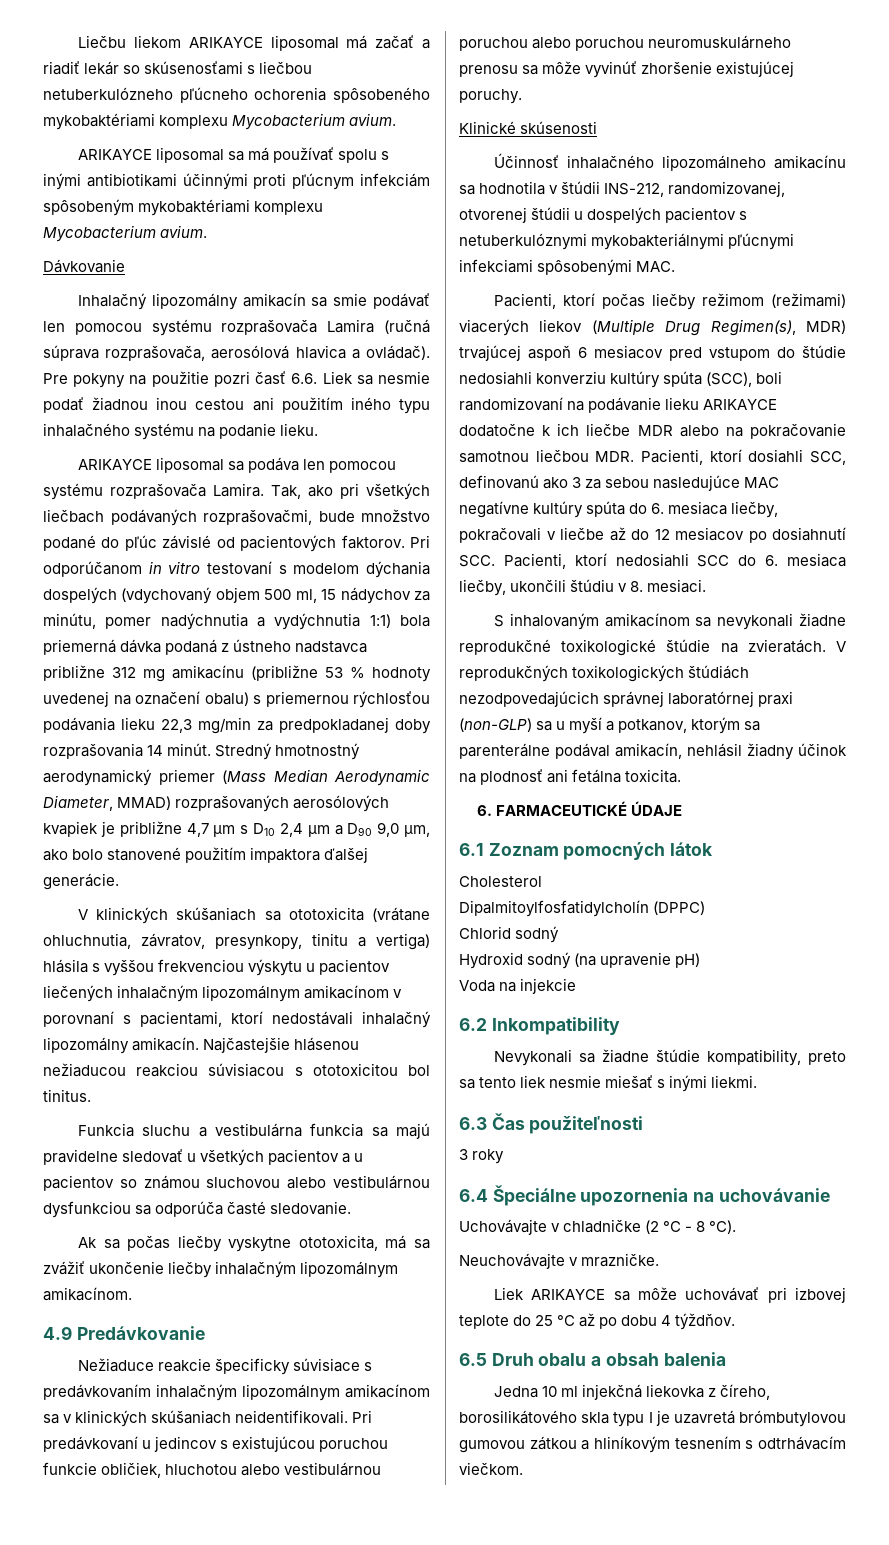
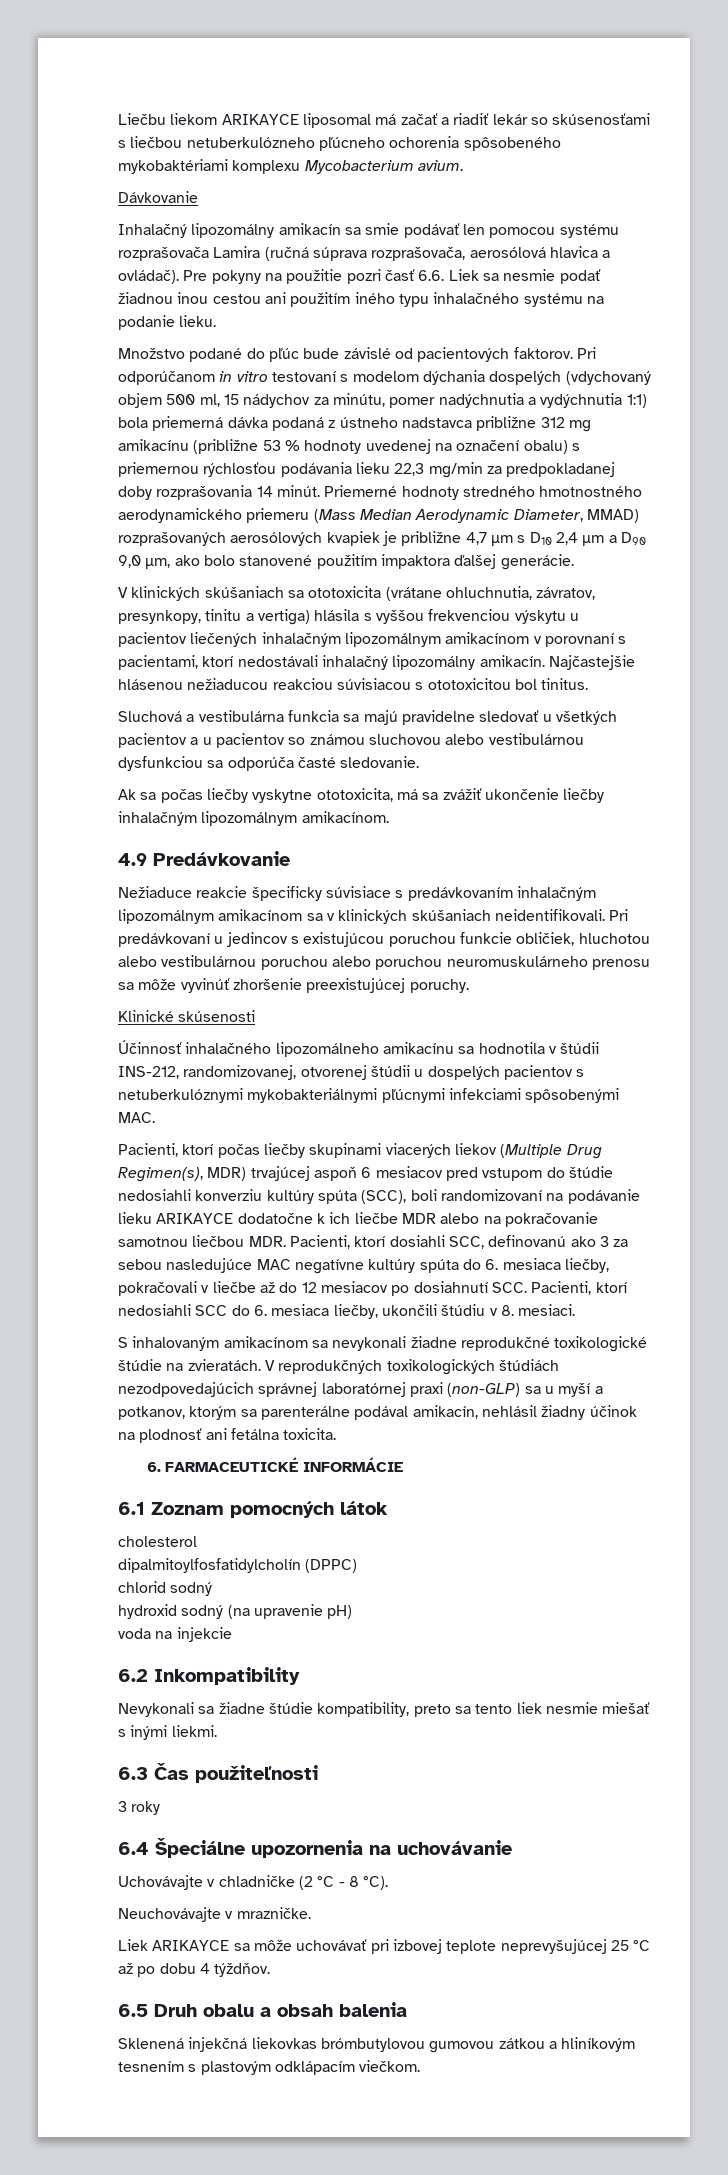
[78,147,390,163] [43,173,431,190] [43,199,324,216] [43,225,208,242] // ARIKAYCE liposomal sa má používať spolu s inými antibiotikami účinnými proti pľúcnym infekciám spôsobeným mykobaktériami komplexu Mycobacterium avium. -> (463, 165) none
[78,457,397,473] [43,483,430,500] [43,509,430,526] ARIKAYCE liposomal sa podáva len pomocou systému rozprašovača Lamira. Tak, ako pri všetkých liečbach podávaných rozprašovačmi, bude množstvo -> [118,348,185,359] Množstvo
(157, 543) none -> [303,348,340,359] bude
[215,743,361,760] [43,769,215,786] Stredný hmotnostný aerodynamický priemer -> [324,485,643,500] [118,508,310,523] Priemerné hodnoty stredného hmotnostného aerodynamického priemeru
[78,1123,191,1137] Funkcia sluchu -> [118,711,182,722] Sluchová
[716,61,795,77] existujúcej -> [306,978,406,993] preexistujúcej
[702,293,846,308] režimom (režimami) -> [309,1143,382,1158] skupinami
[631,801,683,816] ÚDAJE -> [302,1457,403,1472] INFORMÁCIE
[459,876,542,887] [459,900,649,917] Cholesterol // Dipalmitoylfosfatidylcholín -> [118,1536,197,1547] [118,1558,301,1573] cholesterol // dipalmitoylfosfatidylcholín
[459,926,511,939] Chlorid -> [118,1581,166,1593] chlorid
[459,952,523,969] Hydroxid -> [118,1604,177,1619] hydroxid
[459,980,495,992] Voda -> [118,1628,151,1639] voda
[513,1315,532,1326] do -> [500,1939,607,1954] neprevyšujúcej
[494,1384,771,1400] [459,1410,735,1427] Jedna 10 ml injekčná liekovka z číreho, borosilikátového skla typu I je uzavretá -> [118,2037,317,2052] Sklenená injekčná liekovkas
[758,1436,846,1450] odtrhávacím -> [200,2061,355,2075] plastovým odklápacím

